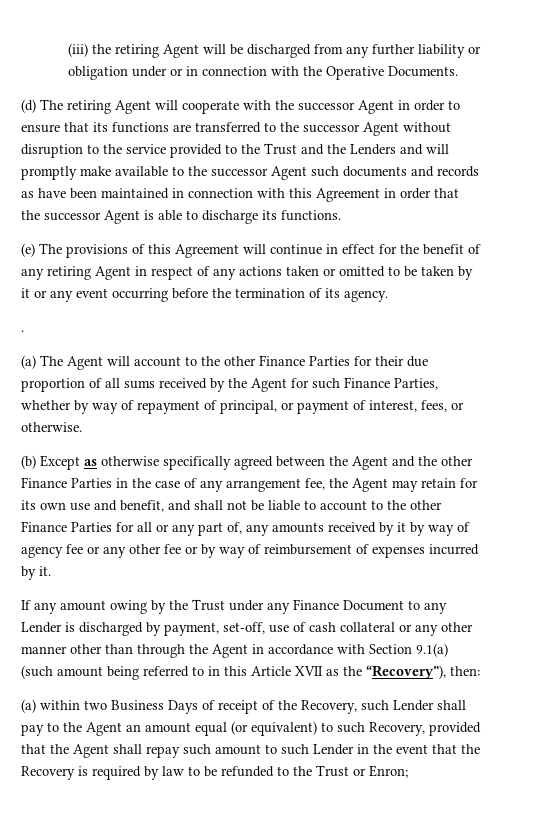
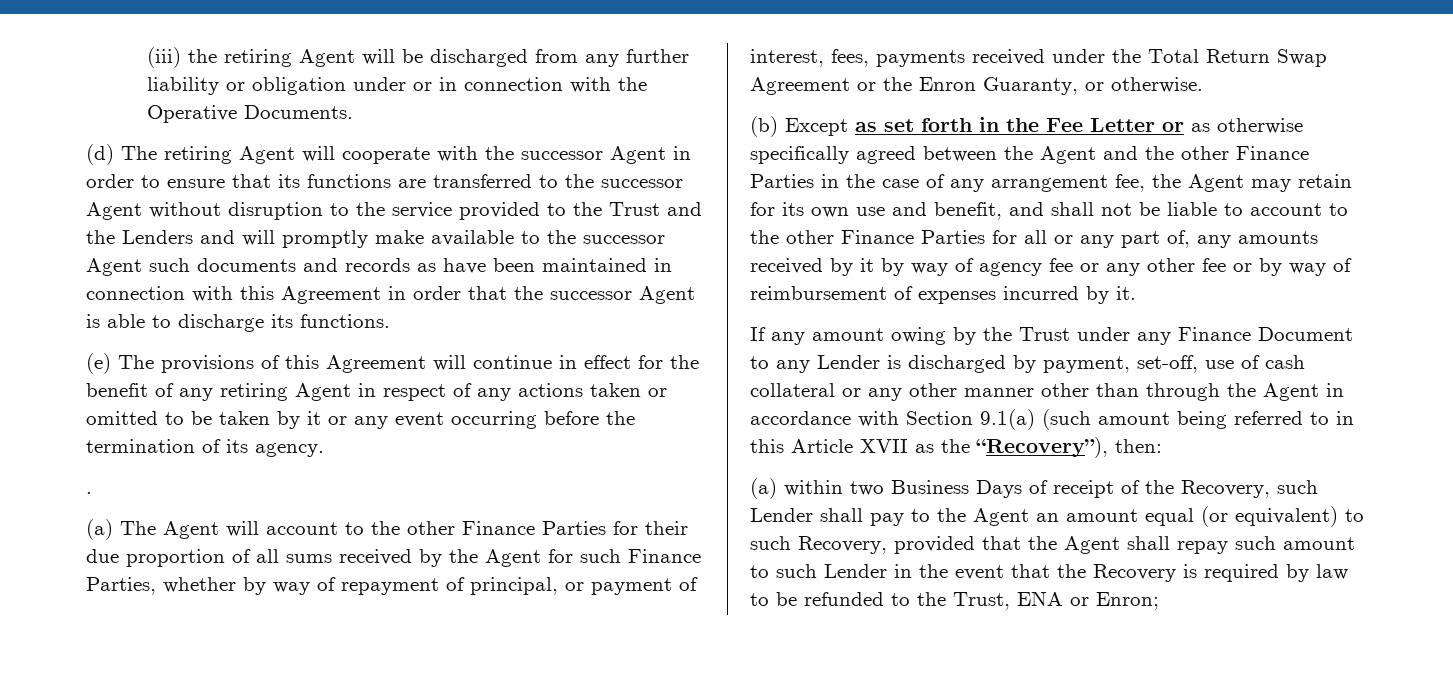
(447, 406) none -> [876,49,1327,67] [750,77,1078,95] payments received under the Total Return Swap Agreement or the Enron Guaranty,
(97, 462) none -> [884,117,1210,132] set forth in the Fee Letter or as
[316,765,349,777] Trust -> [953,591,1063,610] Trust, ENA

